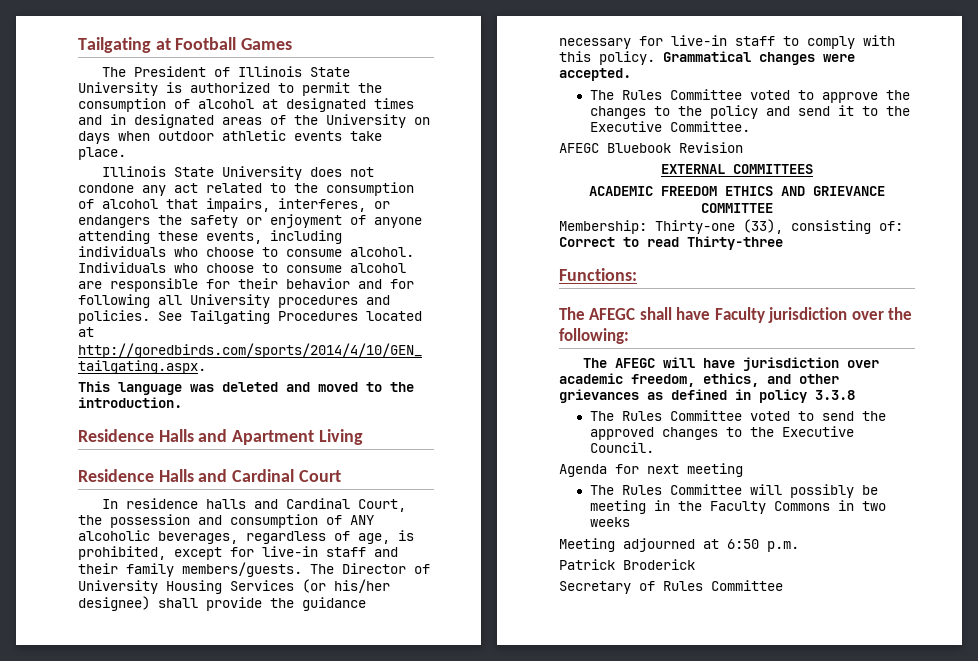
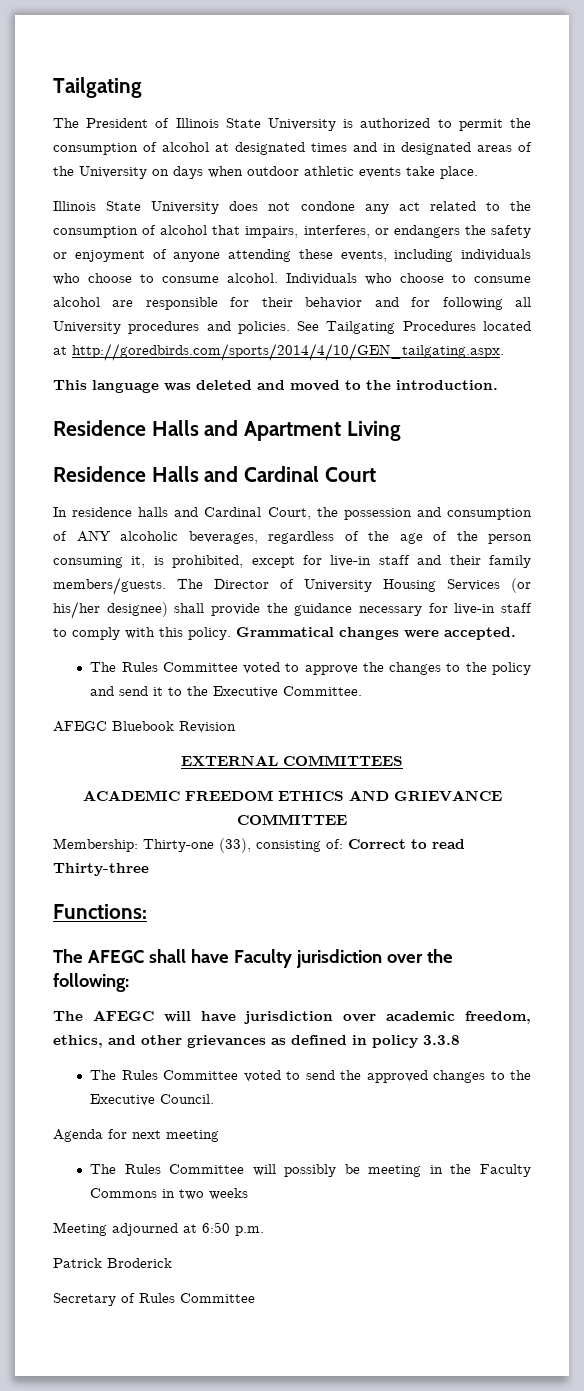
[78,37,293,53] Tailgating at Football Games -> [53,77,142,98] Tailgating
[358,533,390,544] age, -> [368,531,532,544] [53,556,146,568] the age of the person consuming it,

